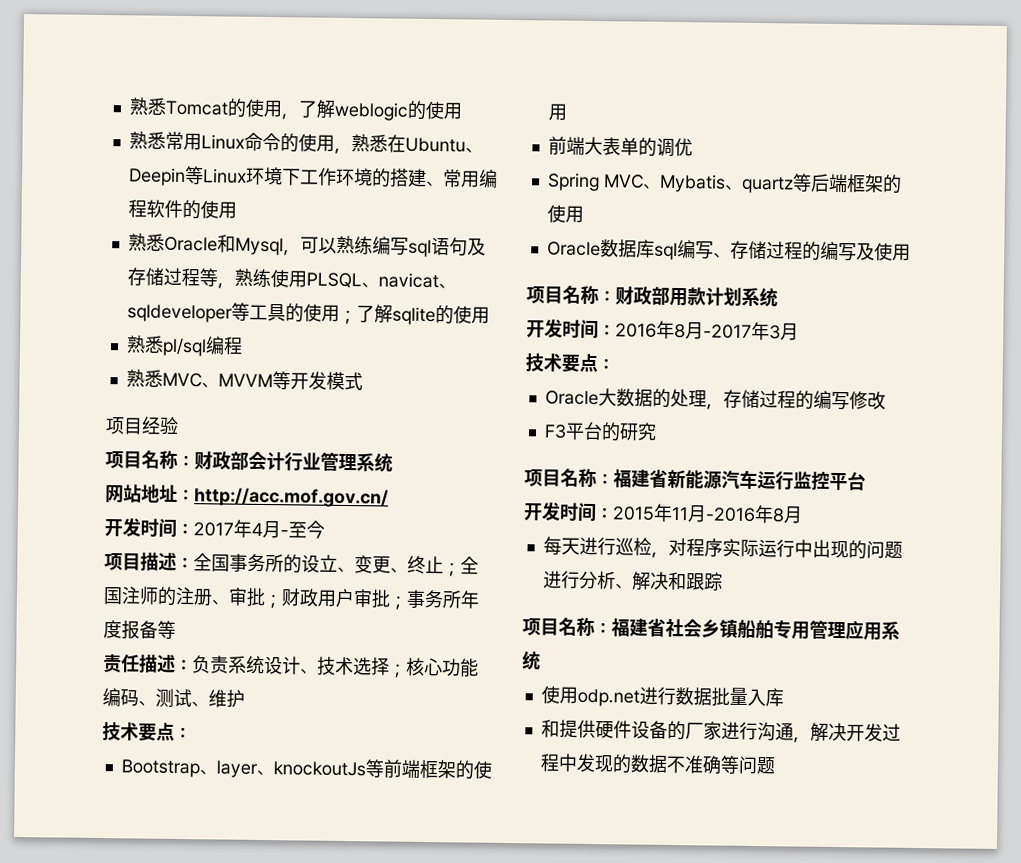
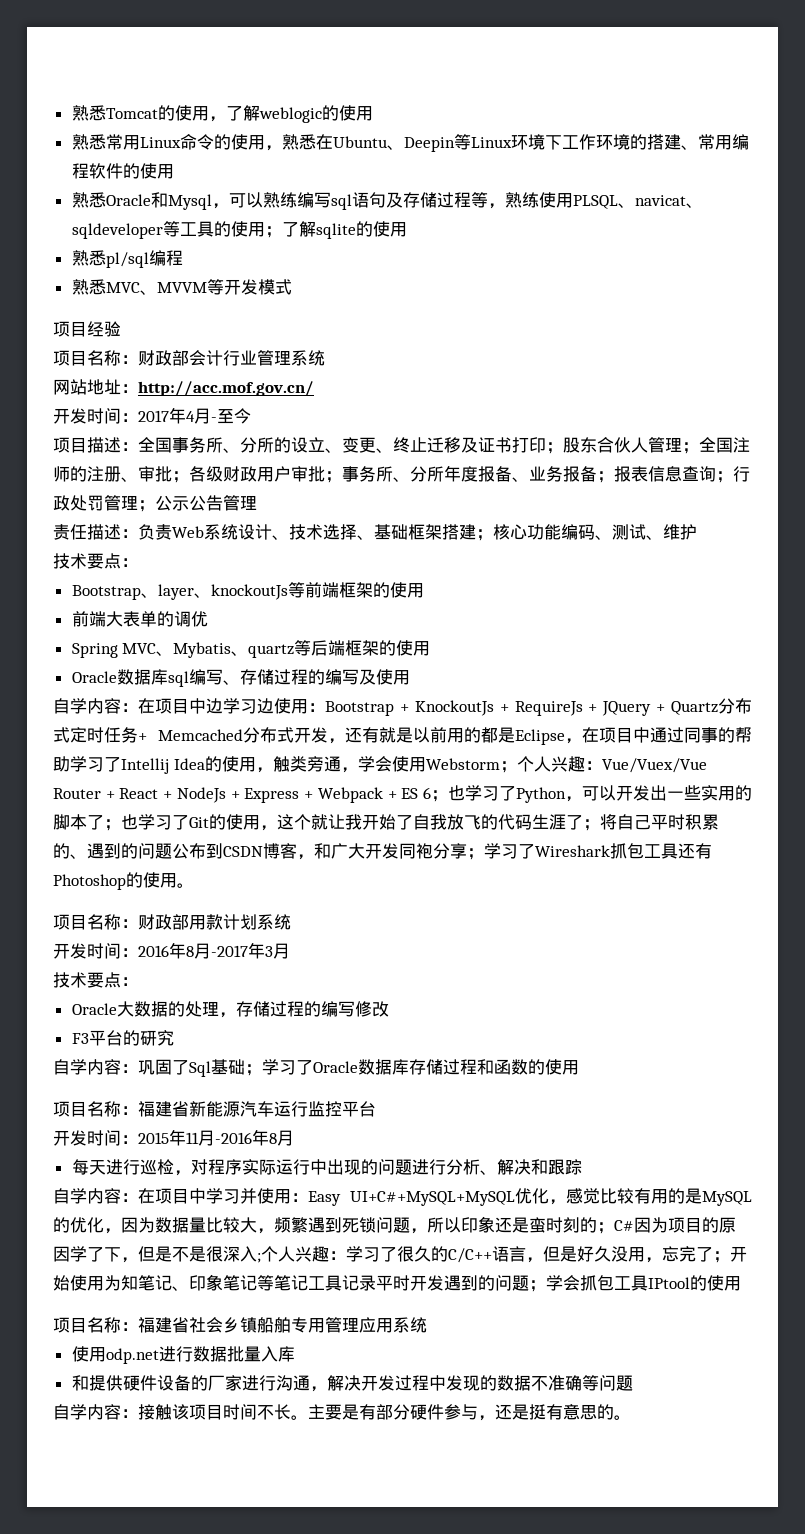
(284, 563) none -> [223,437,274,453] 、分所
(444, 564) none -> [427,437,682,454] 迁移及证书打印；股东合伙人管理
(282, 601) none -> [189,466,223,482] 各级
(462, 599) none -> [393,466,444,482] 、分所
[157,620,176,639] 等 -> [512,466,750,483] [53,495,257,512] 、业务报备；报表信息查询；行政处罚管理；公示公告管理
(229, 664) none -> [172,526,204,538] Web
(390, 666) none -> [357,524,476,540] 、基础框架搭建
(911, 252) none -> [53,698,752,716] [53,727,752,745] [53,756,707,774] [53,785,752,803] [53,814,719,831] [53,843,712,860] [53,872,194,890] // 自学内容：在项目中边学习边使用：Bootstrap + KnockoutJs + RequireJs + JQuery + Quartz分布式定时任务+ Memcached分布式开发，还有就是以前用的都是Eclipse，在项目中通过同事的帮助学习了Intellij Idea的使用，触类旁通，学会使用Webstorm；个人兴趣：Vue/Vuex/Vue Router + React + NodeJs + Express + Webpack + ES 6；也学习了Python，可以开发出一些实用的脚本了；也学习了Git的使用，这个就让我开始了自我放飞的代码生涯了；将自己平时积累的、遇到的问题公布到CSDN博客，和广大开发同袍分享；学习了Wireshark抓包工具还有Photoshop的使用。
(657, 431) none -> [53,1059,579,1077] // 自学内容：巩固了Sql基础；学习了Oracle数据库存储过程和函数的使用
(723, 581) none -> [53,1188,752,1206] [53,1216,736,1234] [53,1246,747,1263] [53,1274,741,1292] // 自学内容：在项目中学习并使用：Easy UI+C#+MySQL+MySQL优化，感觉比较有用的是MySQL的优化，因为数据量比较大，频繁遇到死锁问题，所以印象还是蛮时刻的；C#因为项目的原因学了下，但是不是很深入;个人兴趣：学习了很久的C/C++语言，但是好久没用，忘完了；开始使用为知笔记、印象笔记等笔记工具记录平时开发遇到的问题；学会抓包工具IPtool的使用
(776, 766) none -> [53,1404,631,1421] // 自学内容：接触该项目时间不长。主要是有部分硬件参与，还是挺有意思的。

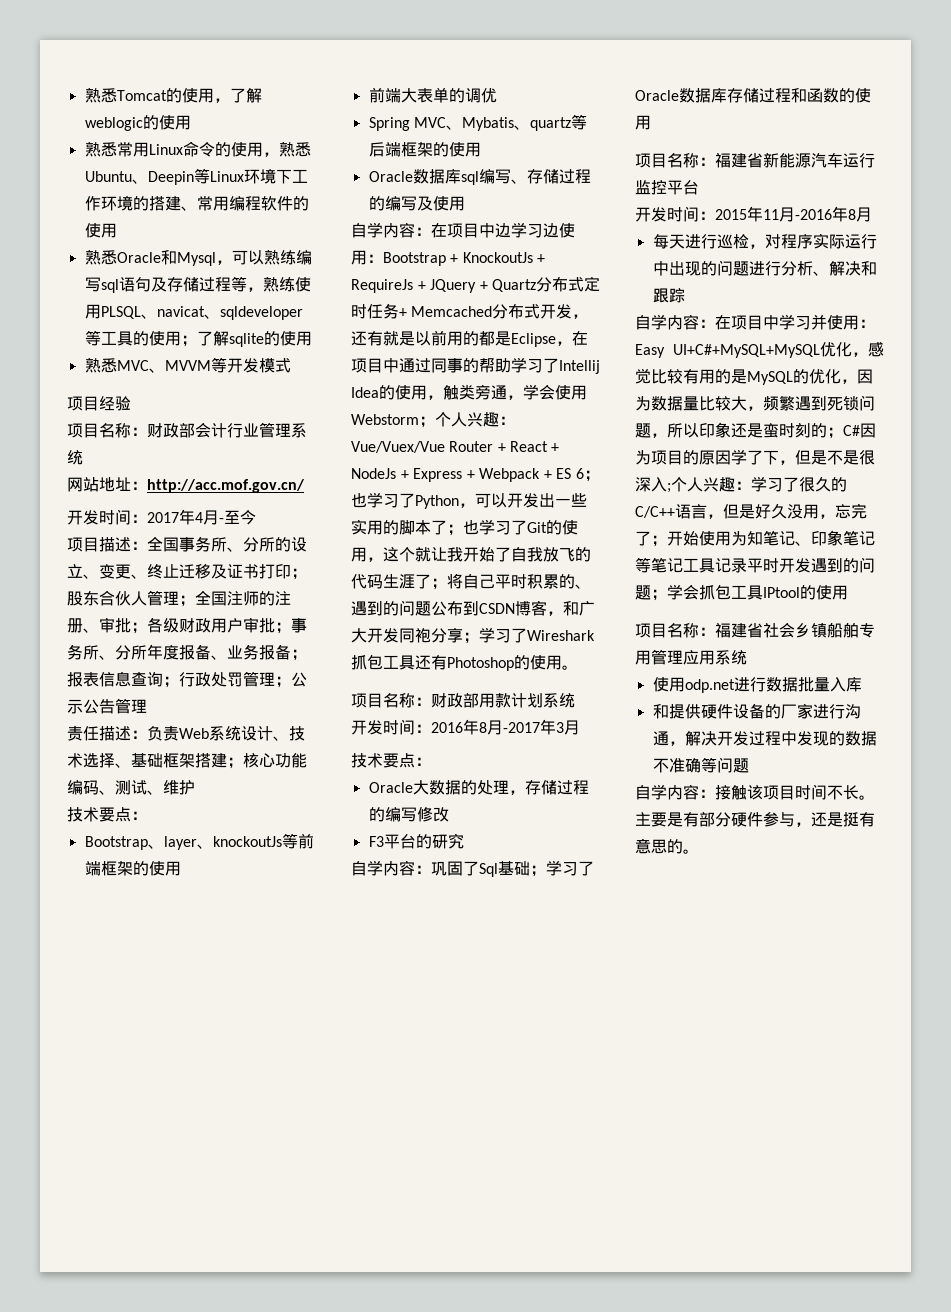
[315,134,333,150] 在 -> (311, 149) none
[71,250,183,268] // 熟悉pl/sql编程 -> (312, 338) none

